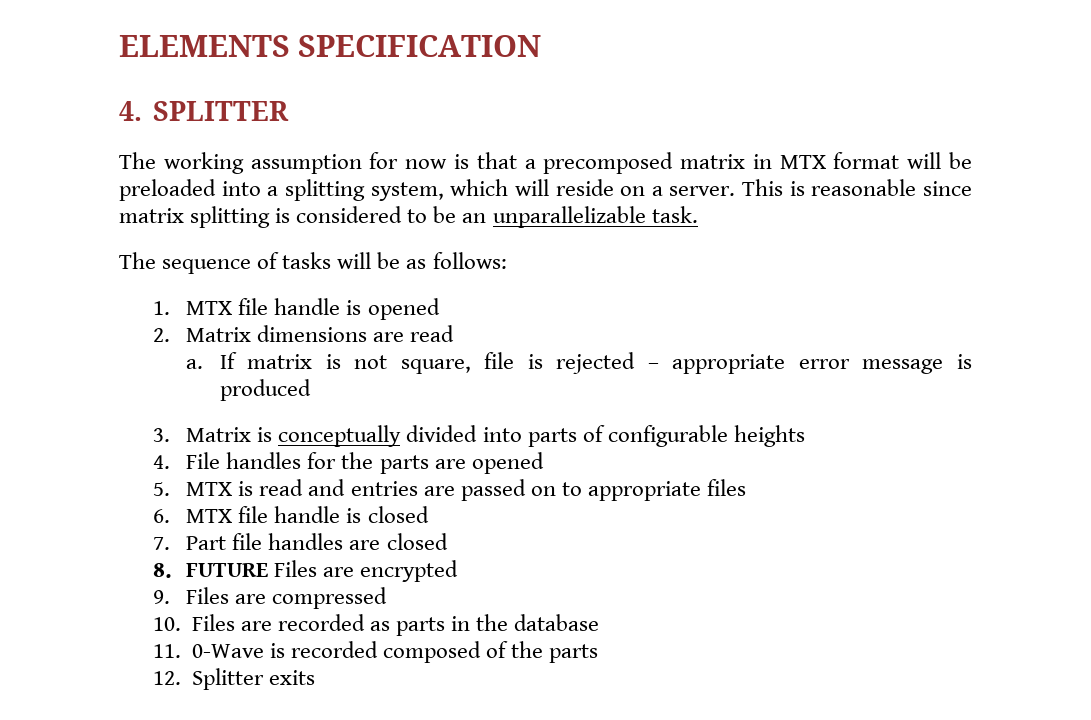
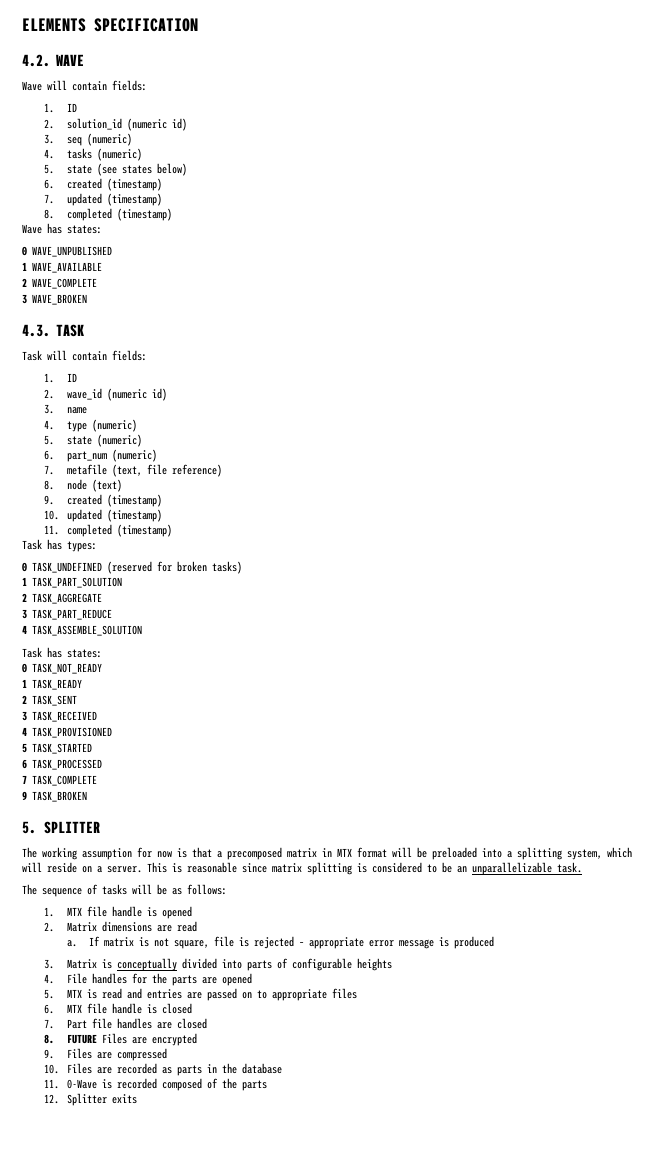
[119,101,142,121] 4. -> [22,54,84,67] [22,80,147,91] [44,103,77,113] [44,118,187,131] [44,133,132,146] [44,148,142,161] [44,163,187,176] [44,178,162,191] [44,193,162,206] [44,208,172,221] [22,223,102,234] [22,246,112,257] [22,262,102,273] [22,278,97,289] [22,294,87,305] [22,324,84,337] [22,350,147,361] [44,373,77,383] [44,388,167,401] [44,404,87,414] [44,419,137,432] [44,434,142,447] [44,449,157,462] [44,464,222,477] [44,479,122,492] [44,494,162,507] [44,509,162,522] [44,524,172,537] [22,539,97,552] [22,561,242,574] [22,577,122,588] [22,593,102,604] [22,609,112,620] [22,625,142,636] [22,647,102,658] [22,663,102,674] [22,679,82,690] [22,695,77,706] [22,711,97,722] [22,727,112,738] [22,743,92,754] [22,759,102,770] [22,775,97,786] [22,791,87,802] [22,821,36,834] 4.2. WAVE // Wave will contain fields: // 1. ID // 2. solution_id (numeric id) // 3. seq (numeric) // 4. tasks (numeric) // 5. state (see states below) // 6. created (timestamp) // 7. updated (timestamp) // 8. completed (timestamp) // Wave has states: // 0 WAVE_UNPUBLISHED // 1 WAVE_AVAILABLE // 2 WAVE_COMPLETE // 3 WAVE_BROKEN // 4.3. TASK // Task will contain fields: // 1. ID // 2. wave_id (numeric id) // 3. name // 4. type (numeric) // 5. state (numeric) // 6. part_num (numeric) // 7. metafile (text, file reference) // 8. node (text) // 9. created (timestamp) // 10. updated (timestamp) // 11. completed (timestamp) // Task has types: // 0 TASK_UNDEFINED (reserved for broken tasks) // 1 TASK_PART_SOLUTION // 2 TASK_AGGREGATE // 3 TASK_PART_REDUCE // 4 TASK_ASSEMBLE_SOLUTION // Task has states: // 0 TASK_NOT_READY // 1 TASK_READY // 2 TASK_SENT // 3 TASK_RECEIVED // 4 TASK_PROVISIONED // 5 TASK_STARTED // 6 TASK_PROCESSED // 7 TASK_COMPLETE // 9 TASK_BROKEN // 5.

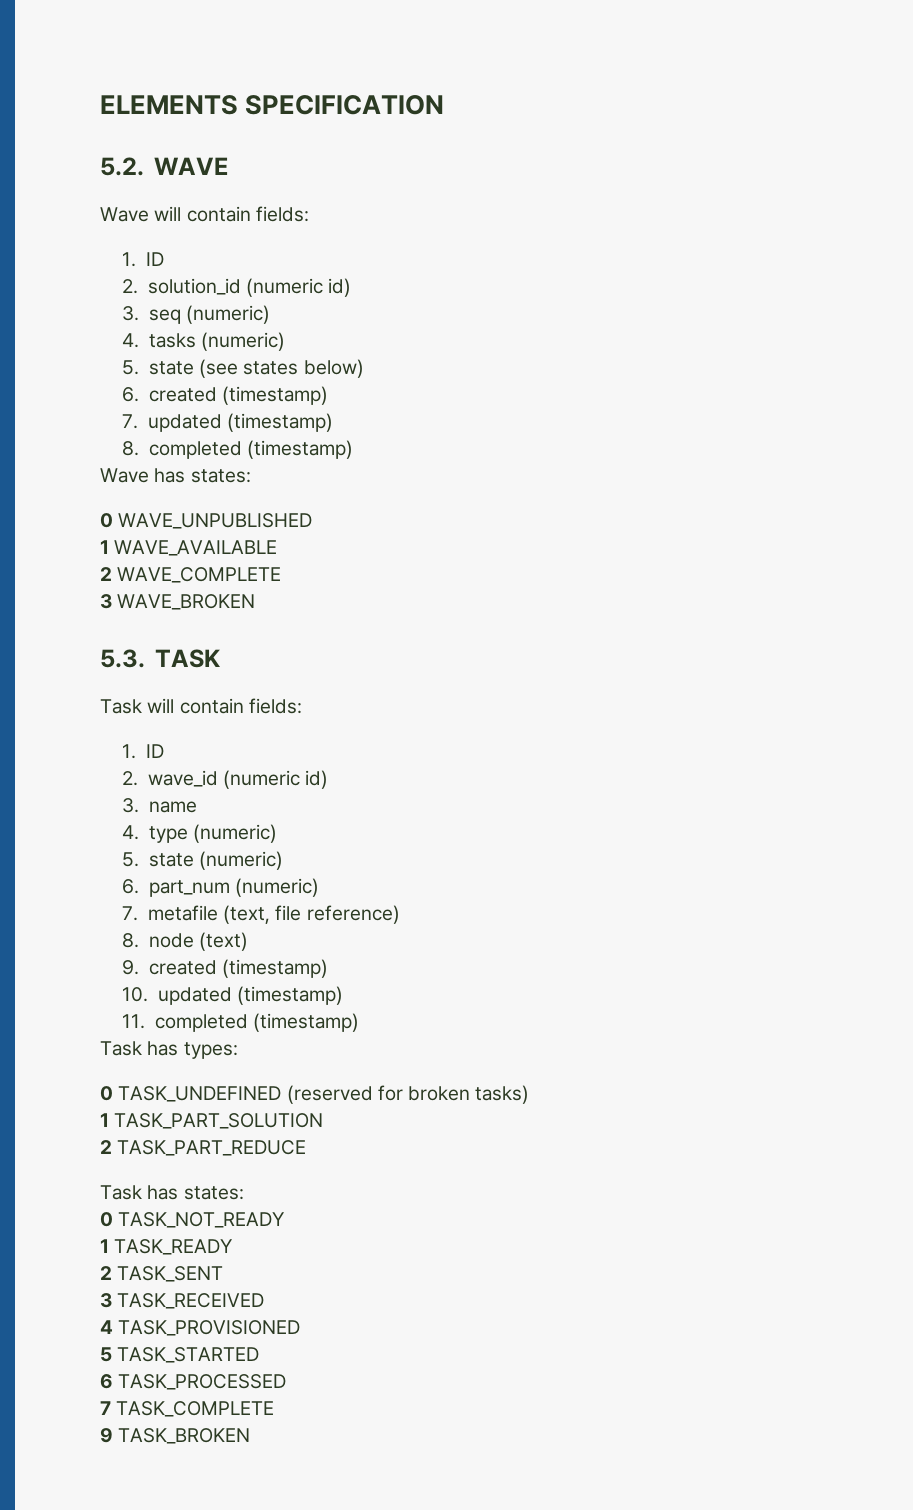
[22,54,50,67] 4.2. -> [100,157,144,176] 5.2.
[22,324,50,337] 4.3. -> [100,649,145,668] 5.3.
[32,593,102,604] [22,609,27,619] TASK_AGGREGATE // 3 -> (112, 1147) none
[22,625,142,636] // 4 TASK_ASSEMBLE_SOLUTION -> (307, 1148) none
[22,821,101,834] [22,847,632,860] [22,862,582,875] [22,884,227,897] [44,906,192,919] [44,921,197,932] [66,936,494,949] [44,958,392,971] [44,973,252,986] [44,988,357,1001] [44,1003,192,1014] [44,1018,207,1029] [44,1033,197,1046] [44,1048,167,1061] [44,1063,282,1076] [44,1078,267,1091] [44,1093,137,1106] // 5. SPLITTER // The working assumption for now is that a precomposed matrix in MTX format will be preloaded into a splitting system, which will reside on a server. This is reasonable since matrix splitting is considered to be an unparallelizable task. // The sequence of tasks will be as follows: // 1. MTX file handle is opened // 2. Matrix dimensions are read // a. If matrix is not square, file is rejected – appropriate error message is produced // 3. Matrix is conceptually divided into parts of configurable heights // 4. File handles for the parts are opened // 5. MTX is read and entries are passed on to appropriate files // 6. MTX file handle is closed // 7. Part file handles are closed // 8. FUTURE Files are encrypted // 9. Files are compressed // 10. Files are recorded as parts in the database // 11. 0-Wave is recorded composed of the parts // 12. Splitter exits -> (251, 1436) none

